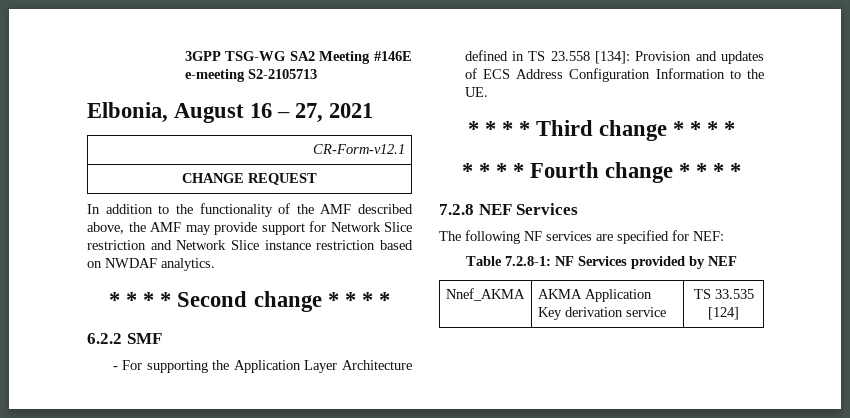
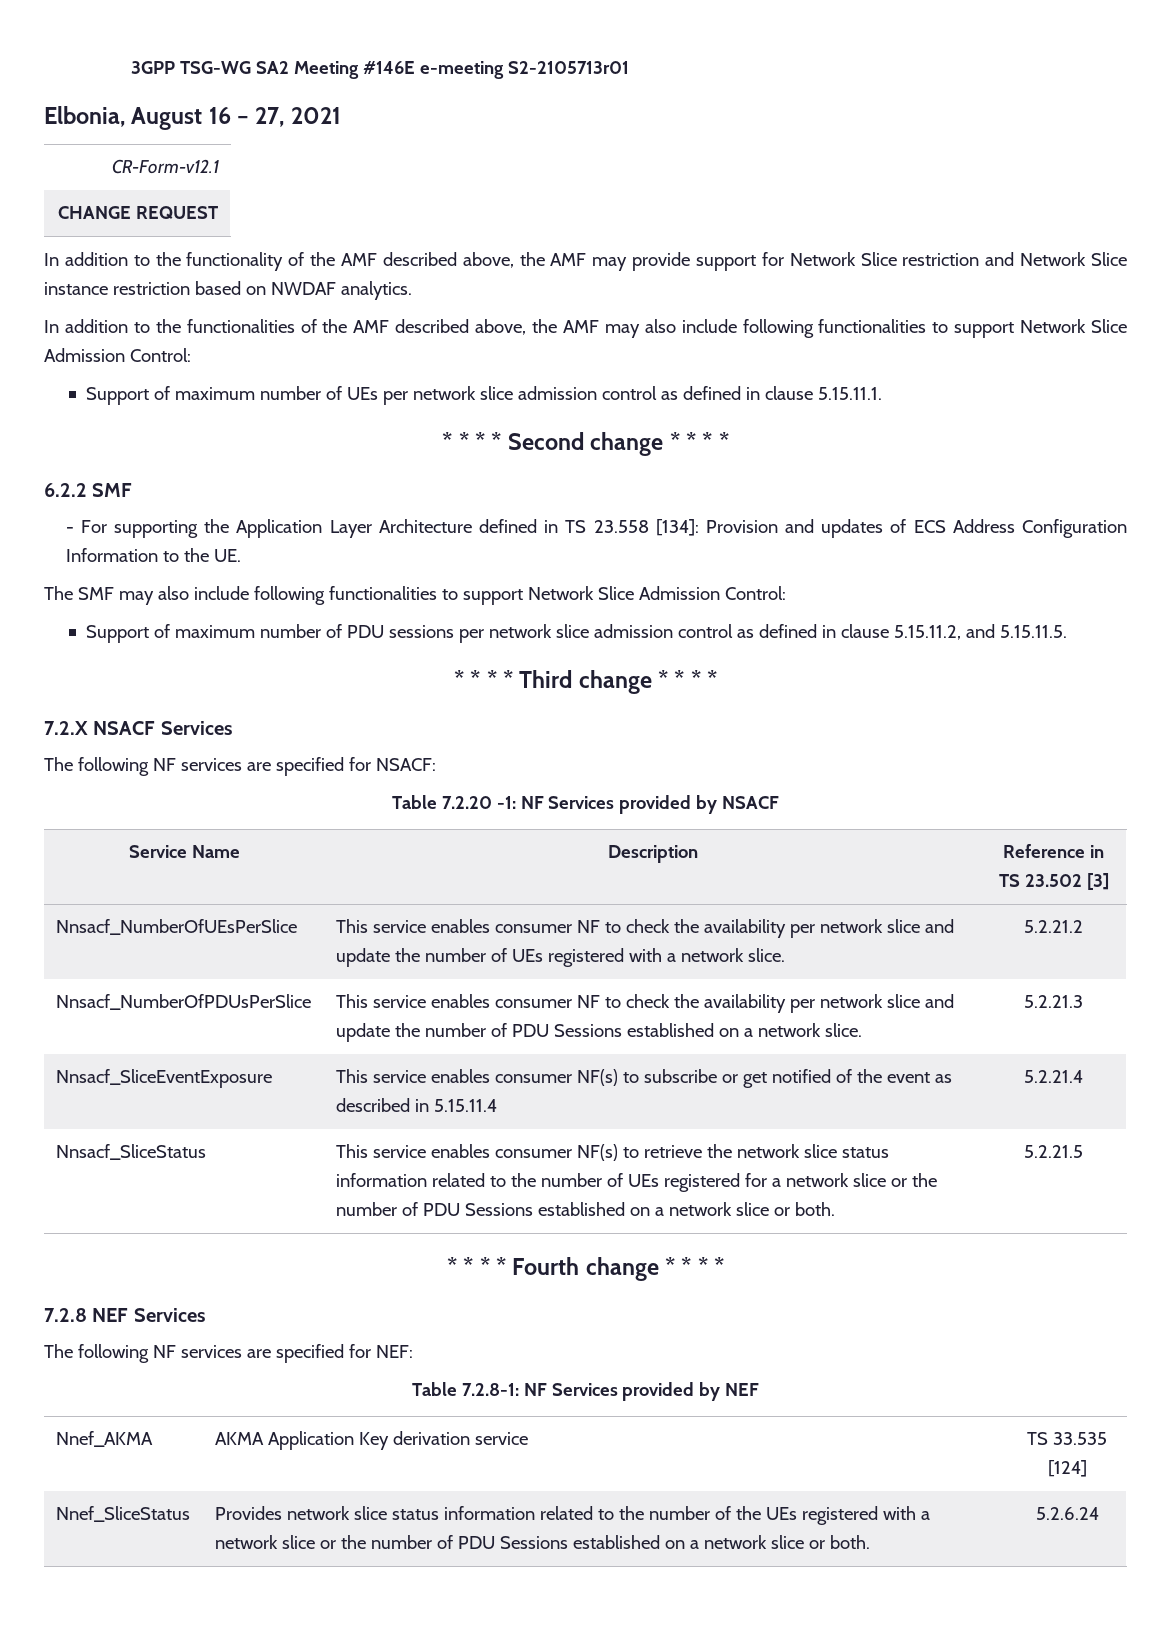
[247,69,317,79] S2-2105713 -> [508,61,630,74] S2-2105713r01
(215, 264) none -> [44,319,1127,338] [44,348,191,362] [86,386,883,405] // In addition to the functionalities of the AMF described above, the AMF may also include following functionalities to support Network Slice Admission Control: // Support of maximum number of UEs per network slice admission control as defined in clause 5.15.11.1.
(488, 92) none -> [44,586,786,605] [86,624,1068,643] // The SMF may also include following functionalities to support Network Slice Admission Control: // Support of maximum number of PDU sessions per network slice admission control as defined in clause 5.15.11.2, and 5.15.11.5.
(736, 128) none -> [44,721,232,735] [44,757,436,776] [391,795,780,814] [129,845,240,858] [607,845,698,863] [1003,844,1104,858] [998,873,1109,890] [56,919,298,935] [336,919,955,938] [336,948,786,967] [1023,920,1083,933] [56,994,312,1010] [336,994,955,1013] [336,1023,863,1042] [1023,995,1083,1008] [56,1069,273,1088] [336,1069,953,1088] [336,1098,498,1112] [1023,1070,1083,1083] [56,1144,207,1160] [336,1144,890,1161] [336,1173,938,1192] [336,1202,836,1216] [1023,1145,1083,1158] // 7.2.X NSACF Services // The following NF services are specified for NSACF: // Table 7.2.20 -1: NF Services provided by NSACF // Service Name | Description | Reference in TS 23.502 [3] // Nnsacf_NumberOfUEsPerSlice | This service enables consumer NF to check the availability per network slice and update the number of UEs registered with a network slice. | 5.2.21.2 // Nnsacf_NumberOfPDUsPerSlice | This service enables consumer NF to check the availability per network slice and update the number of PDU Sessions established on a network slice. | 5.2.21.3 // Nnsacf_SliceEventExposure | This service enables consumer NF(s) to subscribe or get notified of the event as described in 5.15.11.4 | 5.2.21.4 // Nnsacf_SliceStatus | This service enables consumer NF(s) to retrieve the network slice status information related to the number of UEs registered for a network slice or the number of PDU Sessions established on a network slice or both. | 5.2.21.5
(739, 313) none -> [56,1506,191,1522] [215,1506,931,1525] [215,1535,871,1549] [1035,1507,1099,1520] // Nnef_SliceStatus | Provides network slice status information related to the number of the UEs registered with a network slice or the number of PDU Sessions established on a network slice or both. | 5.2.6.24

